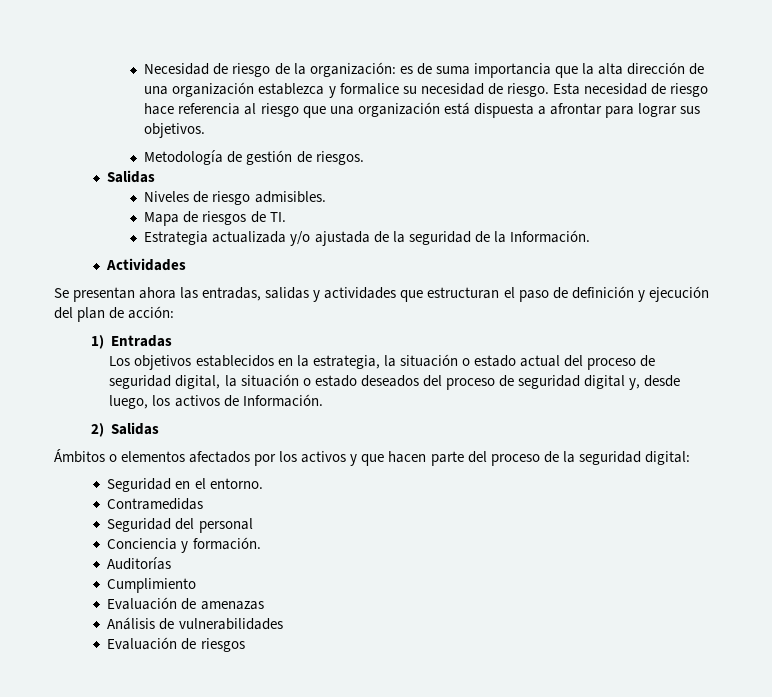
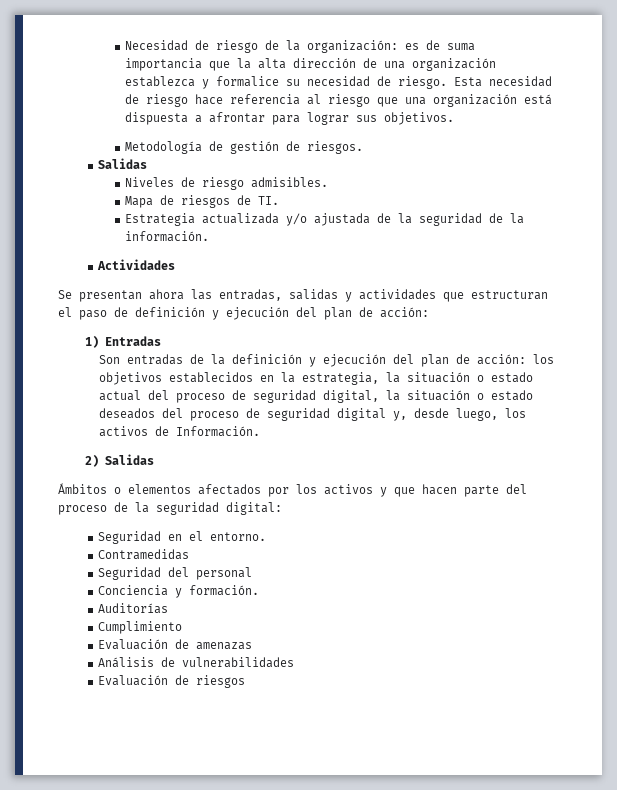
[509,230,590,243] Información. -> [125,231,210,242] información.
[109,356,131,366] Los -> [99,354,555,367] Son entradas de la definición y ejecución del plan de acción: los

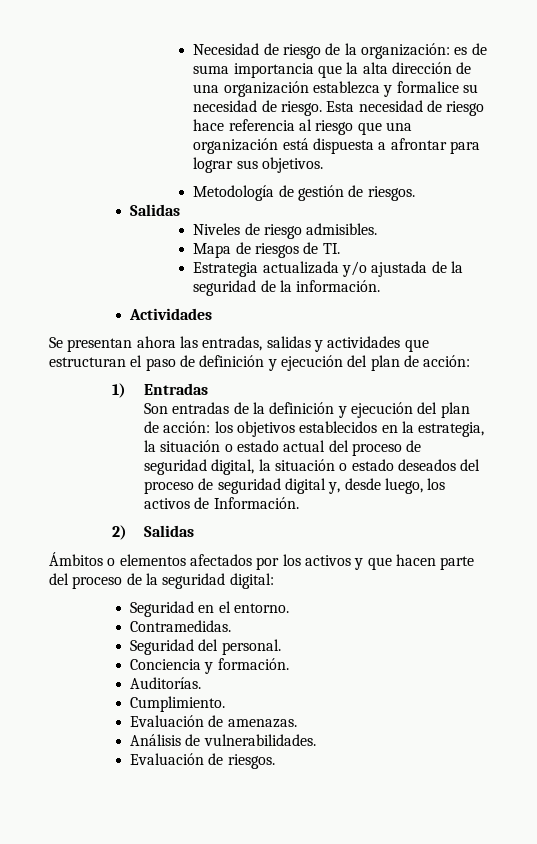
[98,549,190,560] Contramedidas -> [130,620,232,632] Contramedidas.
[196,567,253,580] personal -> [221,639,281,655] personal.
[98,603,169,614] [98,621,183,634] [98,639,253,650] Auditorías // Cumplimiento // Evaluación de amenazas -> [130,677,202,689] [130,696,226,712] [130,715,297,728] Auditorías. // Cumplimiento. // Evaluación de amenazas.
[182,657,295,668] [98,675,246,688] vulnerabilidades // Evaluación de riesgos -> [203,734,316,746] [130,753,275,769] vulnerabilidades. // Evaluación de riesgos.

